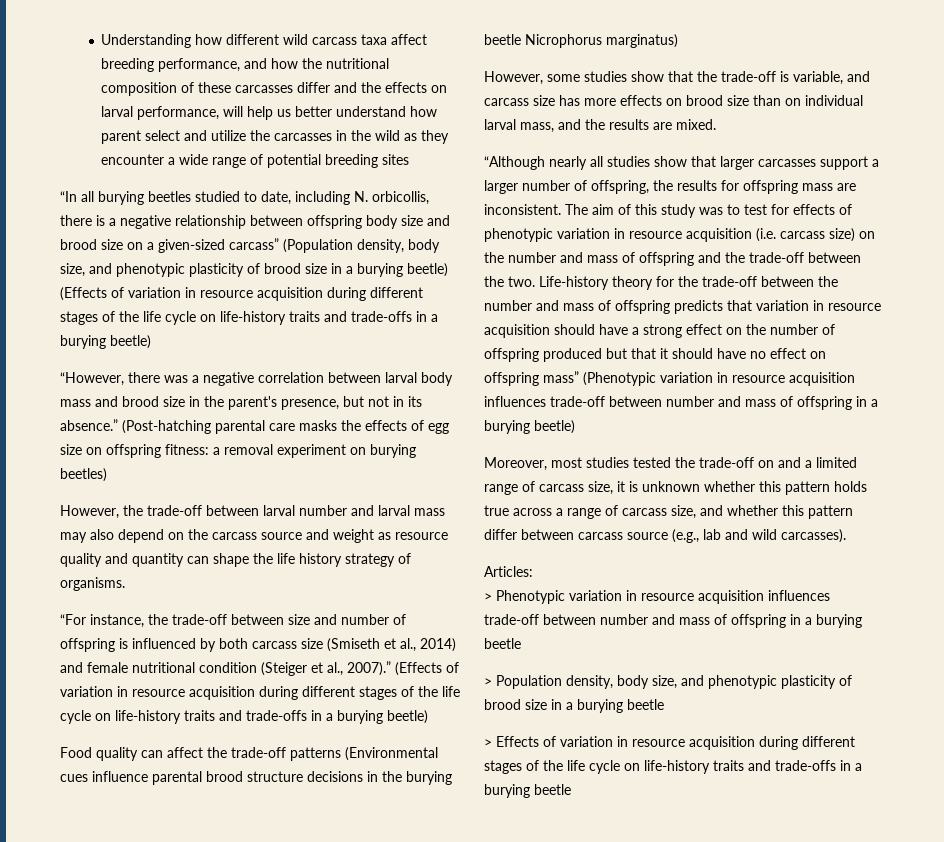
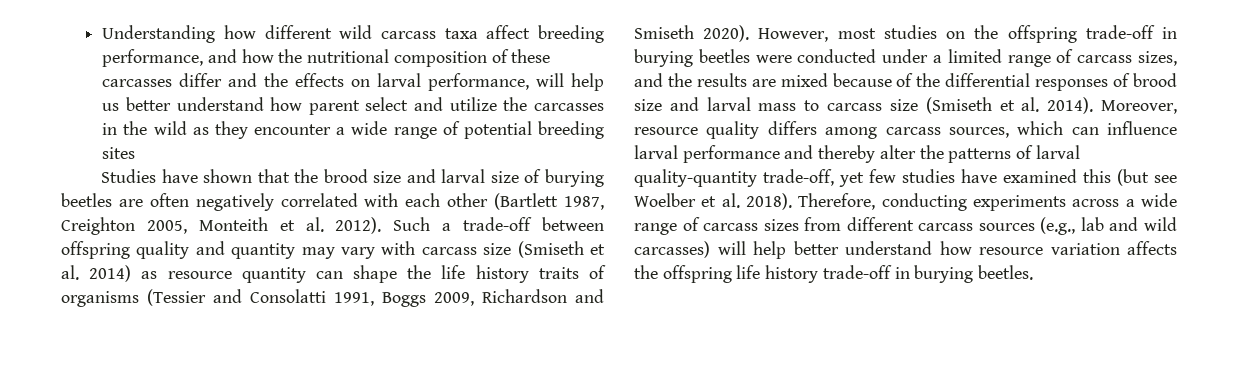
[60,191,429,205] [60,215,450,229] [60,238,440,253] [60,263,448,277] [60,287,423,301] [60,311,438,325] [60,335,151,349] [60,372,453,386] [60,396,422,410] [60,419,449,434] [60,444,416,458] [60,468,107,482] [60,505,445,519] [60,529,448,543] [60,553,128,567] “In all burying beetles studied to date, including N. orbicollis, there is a negative relationship between offspring body size and brood size on a given-sized carcass” (Population density, body size, and phenotypic plasticity of brood size in a burying beetle) (Effects of variation in resource acquisition during different stages of the life cycle on life‐history traits and trade‐offs in a burying beetle) // “However, there was a negative correlation between larval body mass and brood size in the parent's presence, but not in its absence.” (Post‐hatching parental care masks the effects of egg size on offspring fitness: a removal experiment on burying beetles) // However, the trade-off between larval number and larval mass may also depend on the carcass source and weight as resource quality and -> [101,169,604,187] [61,193,605,211] [61,217,605,235] [61,241,605,259] [61,265,232,282] Studies have shown that the brood size and larval size of burying beetles are often negatively correlated with each other (Bartlett 1987, Creighton 2005, Monteith et al. 2012). Such a trade-off between offspring quality and quantity may vary with carcass size (Smiseth et al. 2014) as resource
[345,553,411,567] [60,577,125,591] [60,614,406,628] [60,638,456,652] [60,661,459,676] [60,686,460,700] [60,710,428,724] [60,747,438,761] [60,771,452,785] [484,34,678,48] [484,71,870,85] [484,95,863,106] [484,119,716,133] [484,156,879,170] [484,180,856,194] [484,204,852,218] [484,228,875,242] [484,252,861,266] [484,276,838,290] [484,300,881,314] [484,324,835,338] [484,348,826,362] [484,371,855,386] [484,396,878,410] [484,420,575,434] [484,457,801,471] strategy of organisms. // “For instance, the trade‐off between size and number of offspring is influenced by both carcass size (Smiseth et al., 2014) and female nutritional condition (Steiger et al., 2007).” (Effects of variation in resource acquisition during different stages of the life cycle on life‐history traits and trade‐offs in a burying beetle) // Food quality can affect the trade-off patterns (Environmental cues influence parental brood structure decisions in the burying beetle Nicrophorus marginatus) // However, some studies show that the trade-off is variable, and carcass size has more effects on brood size than on individual larval mass, and the results are mixed. // “Although nearly all studies show that larger carcasses support a larger number of offspring, the results for offspring mass are inconsistent. The aim of this study was to test for effects of phenotypic variation in resource acquisition (i.e. carcass size) on the number and mass of offspring and the trade-off between the two. Life-history theory for the trade-off between the number and mass of offspring predicts that variation in resource acquisition should have a strong effect on the number of offspring produced but that it should have no effect on offspring mass” (Phenotypic variation in resource acquisition influences trade-off between number and mass of offspring in a burying beetle) // Moreover, most studies tested the trade-off on and -> [538,265,606,279] [61,289,604,307] [634,25,1177,43] [634,49,929,67] traits of organisms (Tessier and Consolatti 1991, Boggs 2009, Richardson and Smiseth 2020). However, most studies on the offspring trade-off in burying beetles were conducted under
[588,481,867,495] [484,505,509,516] size, it is unknown whether this pattern holds true -> [1138,51,1177,66] [634,73,1177,91] [634,97,1177,114] [634,121,1177,139] [634,145,1080,163] [634,169,1177,187] [634,193,1066,211] sizes, and the results are mixed because of the differential responses of brood size and larval mass to carcass size (Smiseth et al. 2014). Moreover, resource quality differs among carcass sources, which can influence larval performance and thereby alter the patterns of larval quality-quantity trade-off, yet few studies have examined this (but see Woelber et al. 2018). Therefore, conducting experiments
[567,505,853,519] [484,529,846,543] [484,566,533,577] [484,590,830,604] [484,614,862,628] [484,638,521,649] [484,675,852,689] [484,699,664,713] [484,736,855,750] [484,760,862,774] [484,784,571,798] range of carcass size, and whether this pattern differ between carcass source (e.g., lab and wild carcasses). // Articles: // > Phenotypic variation in resource acquisition influences trade-off between number and mass of offspring in a burying beetle // > Population density, body size, and phenotypic plasticity of brood size in a burying beetle // > Effects of variation in resource acquisition during different stages of the life cycle on life‐history traits and trade‐offs in a burying beetle -> [1141,193,1177,207] [634,217,1177,235] [634,241,1177,259] [634,265,1034,283] wide range of carcass sizes from different carcass sources (e.g., lab and wild carcasses) will help better understand how resource variation affects the offspring life history trade-off in burying beetles.

